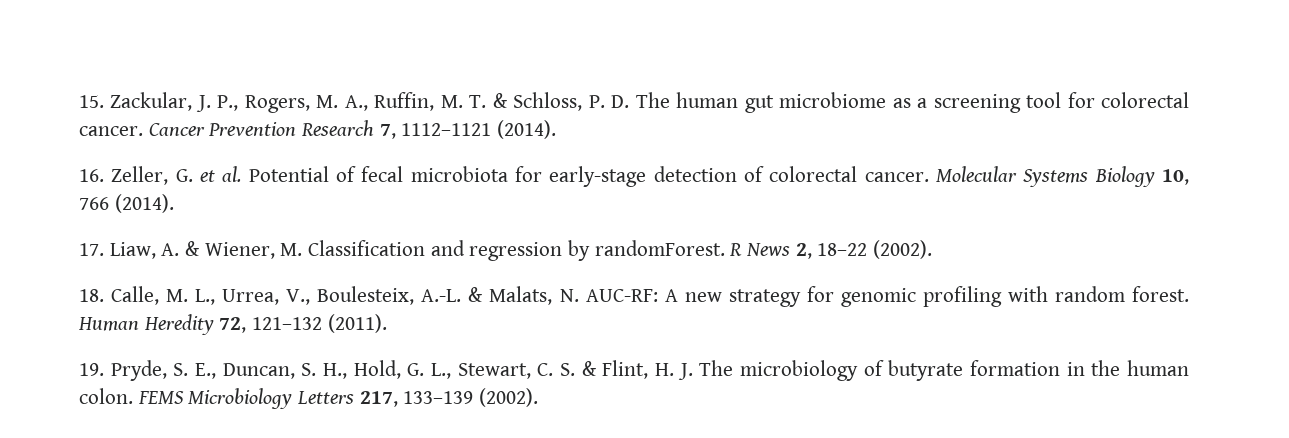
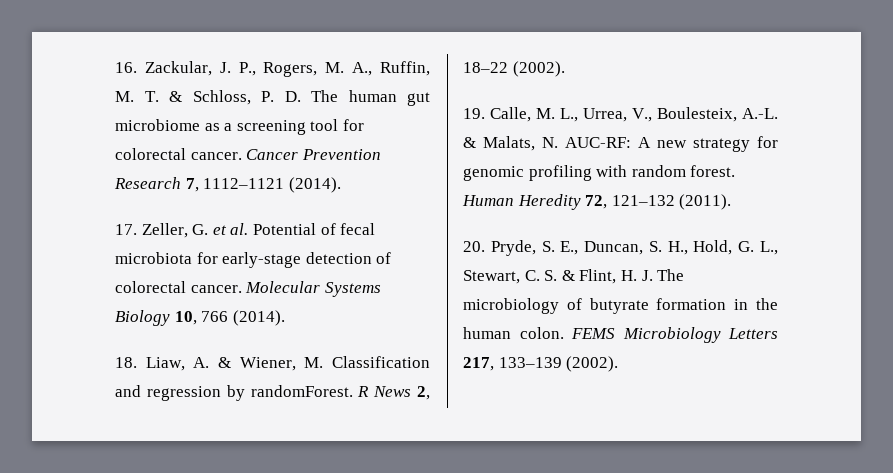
[79,95,104,108] 15. -> [115,62,137,73] 16.
[79,169,104,182] 16. -> [115,224,137,235] 17.
[79,243,104,256] 17. -> [115,357,137,368] 18.
[79,289,104,302] 18. -> [463,108,485,119] 19.
[79,363,104,376] 19. -> [463,241,485,252] 20.

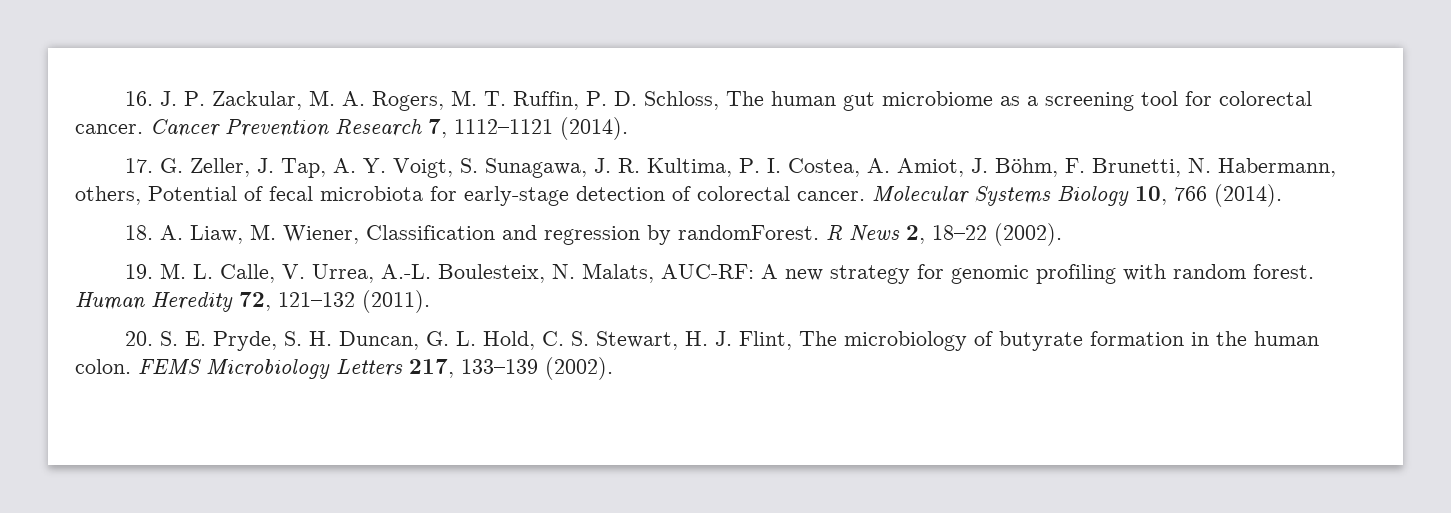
[144,61,430,77] [115,90,251,105] Zackular, J. P., Rogers, M. A., Ruffin, M. T. & Schloss, -> [159,90,579,111] J. P. Zackular, M. A. Rogers, M. T. Ruffin,
(301, 96) none -> [643,91,719,110] Schloss,
[141,223,249,238] Zeller, G. et al. -> [159,158,1336,178] [75,186,141,205] G. Zeller, J. Tap, A. Y. Voigt, S. Sunagawa, J. R. Kultima, P. I. Costea, A. Amiot, J. Böhm, F. Brunetti, N. Habermann, others,
[145,357,324,371] Liaw, A. & Wiener, M. -> [159,224,359,244] A. Liaw, M. Wiener,
[490,107,778,122] [463,136,558,151] Calle, M. L., Urrea, V., Boulesteix, A.-L. & Malats, N. -> [159,263,654,283] M. L. Calle, V. Urrea, A.-L. Boulesteix, N. Malats,
[490,240,778,256] [463,269,617,284] Pryde, S. E., Duncan, S. H., Hold, G. L., Stewart, C. S. & Flint, -> [159,331,678,351] S. E. Pryde, S. H. Duncan, G. L. Hold, C. S. Stewart,
(653, 275) none -> [738,331,792,350] Flint,

